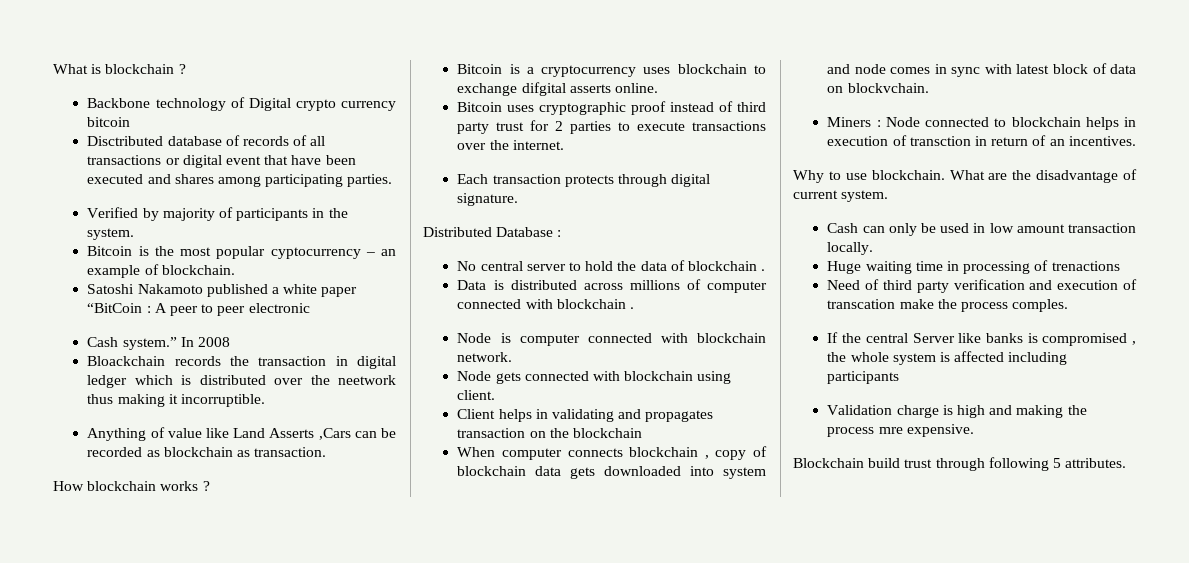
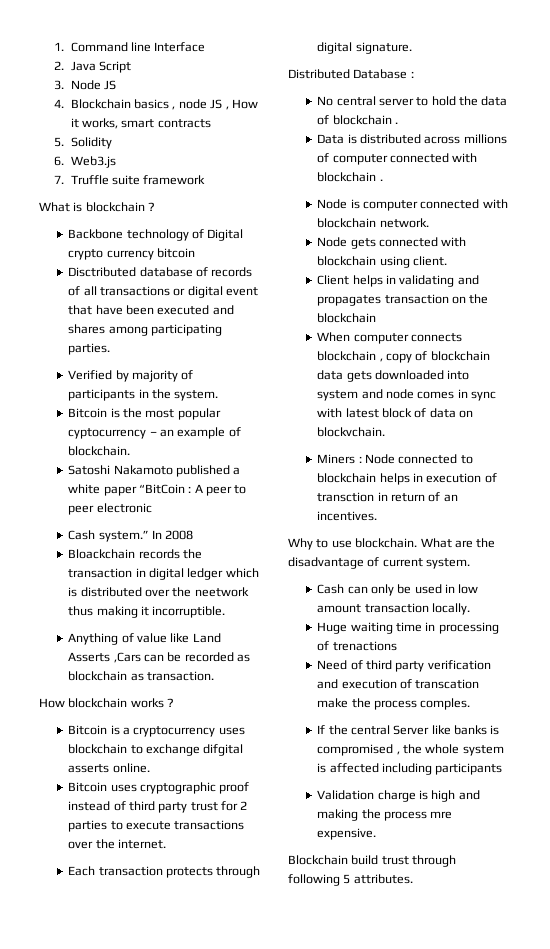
(53, 69) none -> [54,42,206,52] [54,61,132,73] [54,80,117,90] [54,99,258,110] [70,118,211,129] [54,137,112,149] [54,156,116,168] [54,175,206,185] 1. Command line Interface // 2. Java Script // 3. Node JS // 4. Blockchain basics , node JS , How it works, smart contracts // 5. Solidity // 6. Web3.js // 7. Truffle suite framework //

